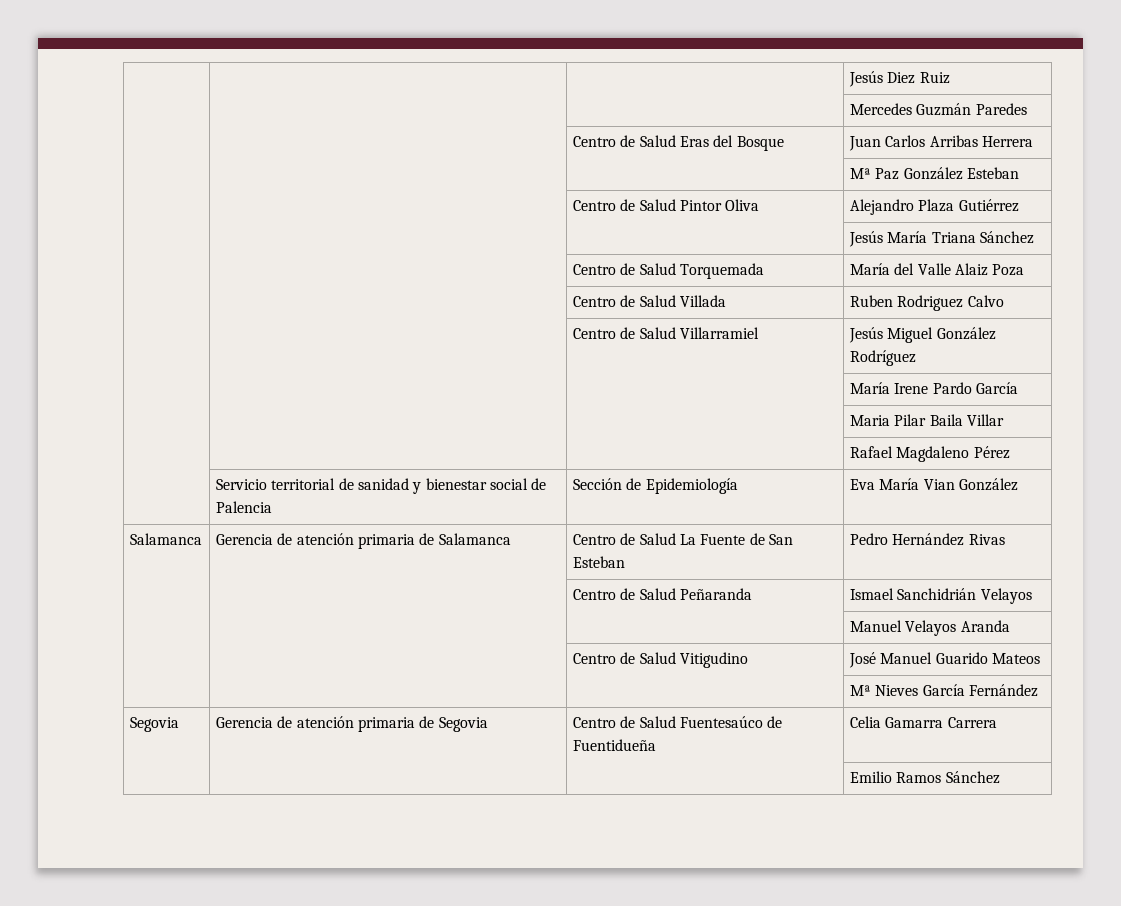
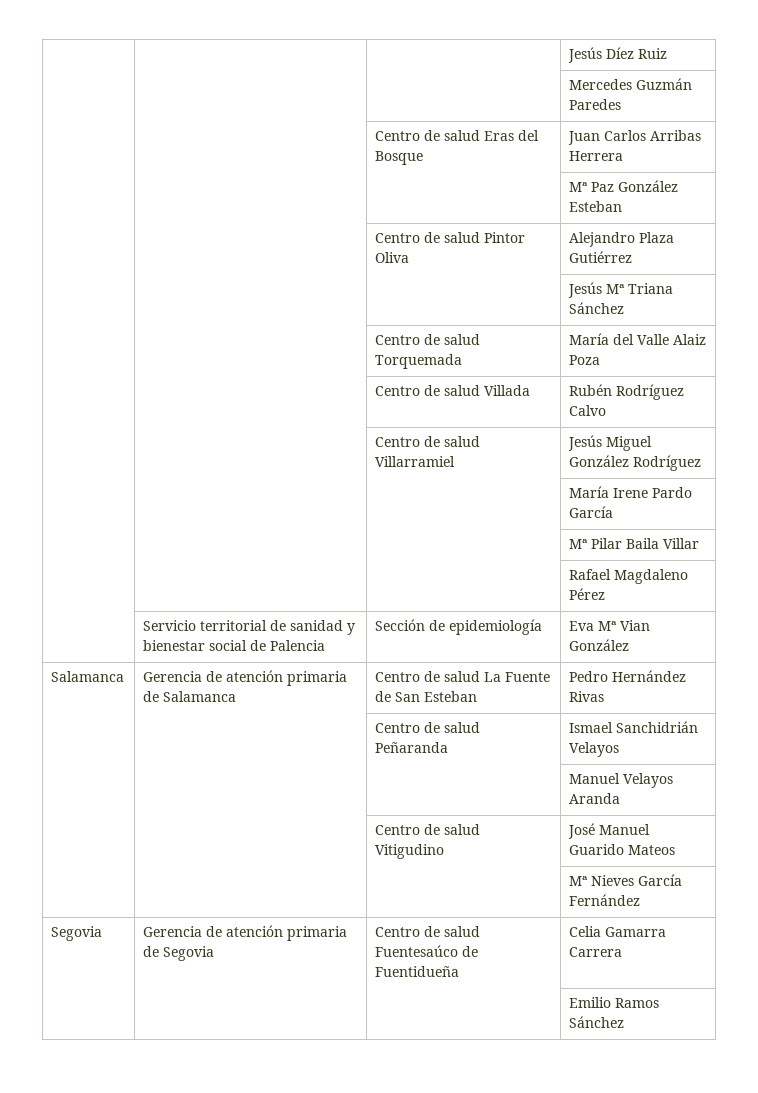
[848,71,916,87] | | | Jesús Diez -> [568,47,635,63] | | | Jesús Díez
[639,135,676,147] Salud -> [444,130,481,141] salud
[639,199,676,211] Salud -> [444,232,481,243] salud
[887,231,928,243] María -> [606,284,626,294] Mª
[639,263,676,275] Salud -> [444,334,481,345] salud
[639,295,676,307] Salud -> [444,385,481,396] salud
[849,295,964,311] Ruben Rodriguez -> [569,384,685,400] Rubén Rodríguez
[639,327,676,339] Salud -> [444,436,481,447] salud
[849,415,890,426] Maria -> [569,539,589,549] Mª
[645,478,738,494] Epidemiología -> [449,619,543,635] epidemiología
[879,478,920,490] María -> [598,621,618,631] Mª
[639,533,676,545] Salud -> [444,671,481,682] salud
[639,588,676,600] Salud -> [444,722,481,733] salud
[639,652,676,664] Salud -> [444,824,481,835] salud
[639,716,676,728] Salud -> [444,926,481,937] salud

